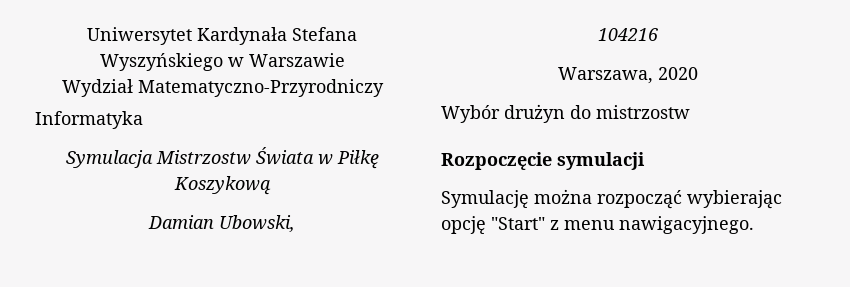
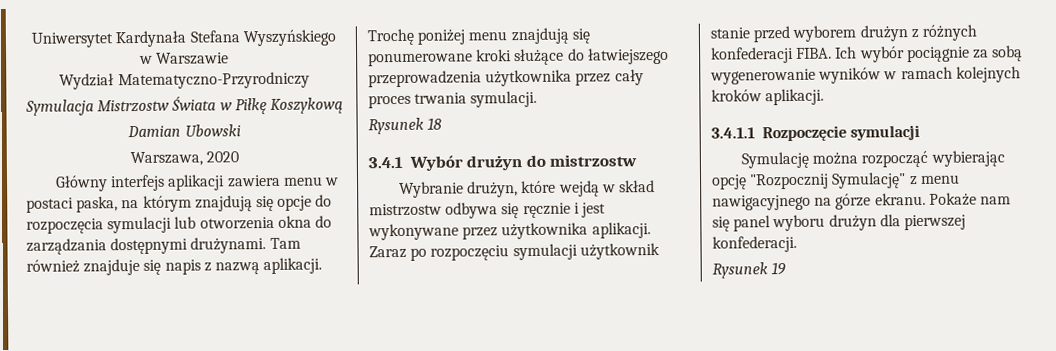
[35,111,143,129] // Informatyka -> (310, 80) none
[219,215,295,232] [598,28,658,41] Ubowski, // 104216 -> [184,124,241,137] Ubowski
[441,104,690,123] Wybór drużyn do mistrzostw // -> [55,174,339,192] [26,194,333,213] [26,215,332,234] [26,237,301,255] [26,257,323,276] [367,27,590,46] [368,47,669,67] [368,69,644,88] [368,90,538,109] [368,117,443,135] [368,154,638,171] [399,180,655,198] [369,202,606,219] [368,222,651,241] [369,242,660,261] [710,24,977,43] [711,45,1024,64] [710,66,1021,85] [711,88,825,106] [711,127,755,139] Główny interfejs aplikacji zawiera menu w postaci paska, na którym znajdują się opcje do rozpoczęcia symulacji lub otworzenia okna do zarządzania dostępnymi drużynami. Tam również znajduje się napis z nazwą aplikacji. Trochę poniżej menu znajdują się ponumerowane kroki służące do łatwiejszego przeprowadzenia użytkownika przez cały proces trwania symulacji. // Rysunek 18 // 3.4.1 Wybór drużyn do mistrzostw // Wybranie drużyn, które wejdą w skład mistrzostw odbywa się ręcznie i jest wykonywane przez użytkownika aplikacji. Zaraz po rozpoczęciu symulacji użytkownik stanie przed wyborem drużyn z różnych konfederacji FIBA. Ich wybór pociągnie za sobą wygenerowanie wyników w ramach kolejnych kroków aplikacji. // 3.4.1.1
[491,216,754,234] "Start" z menu nawigacyjnego. -> [749,172,960,190] [712,192,1011,211] [712,214,966,232] [712,235,797,253] [712,262,787,279] "Rozpocznij Symulację" z menu nawigacyjnego na górze ekranu. Pokaże nam się panel wyboru drużyn dla pierwszej konfederacji. // Rysunek 19

